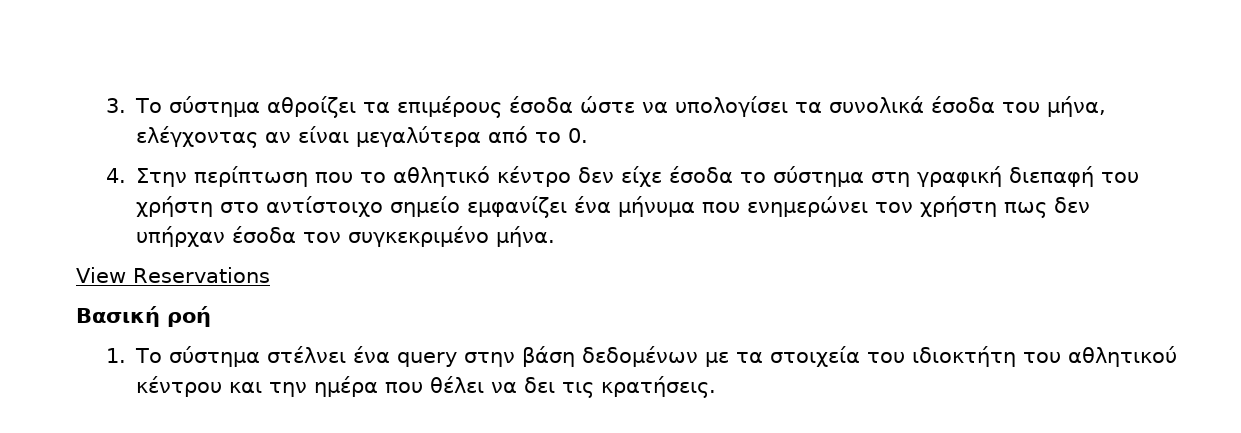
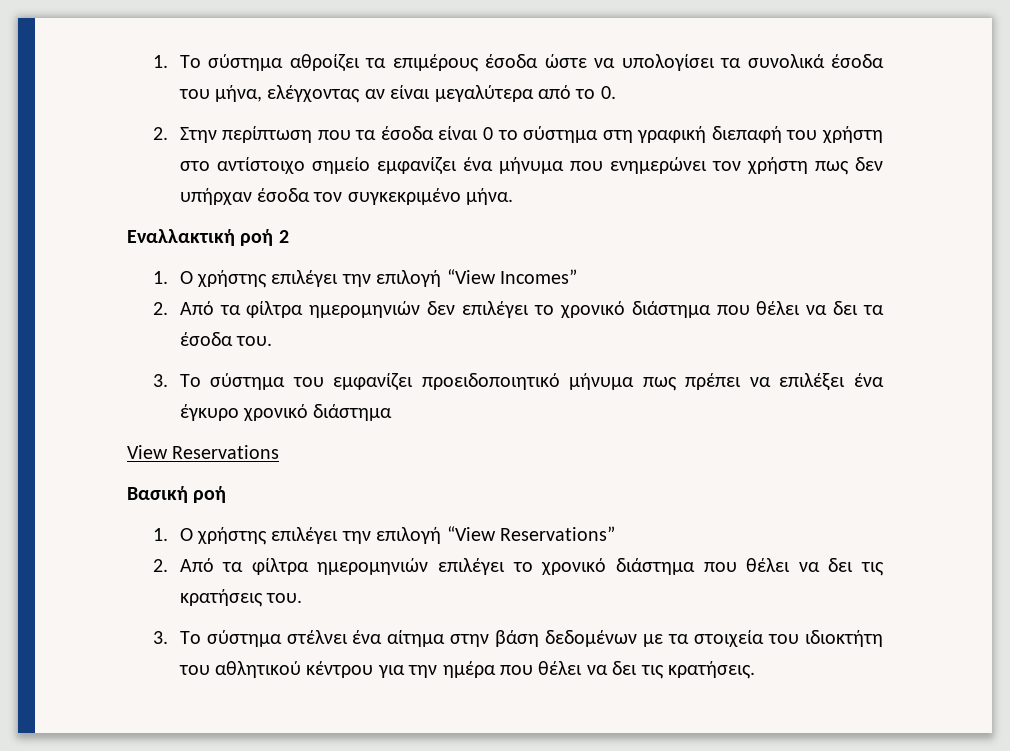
[105,98,126,113] 3. -> [153,55,169,68] 1.
[105,168,126,183] 4. -> [153,127,169,140] 2.
[360,166,734,187] το αθλητικό κέντρο δεν είχε έσοδα -> [355,126,494,140] τα έσοδα είναι 0
(556, 236) none -> [127,229,289,246] [153,269,578,288] [153,301,884,318] [179,332,273,346] [153,373,884,391] [179,404,393,421] // Εναλλακτική ροή 2 // 1. Ο χρήστης επιλέγει την επιλογή “View Incomes” // 2. Από τα φίλτρα ημερομηνιών δεν επιλέγει το χρονικό διάστημα που θέλει να δει τα έσοδα του. // 3. Το σύστημα του εμφανίζει προειδοποιητικό μήνυμα πως πρέπει να επιλέξει ένα έγκυρο χρονικό διάστημα
(126, 355) none -> [179,526,616,545] [153,558,885,576] [179,589,303,607] [153,631,169,644] Ο χρήστης επιλέγει την επιλογή “View Reservations” // 2. Από τα φίλτρα ημερομηνιών επιλέγει το χρονικό διάστημα που θέλει να δει τις κρατήσεις του. // 3.
[397,352,458,367] query -> [387,630,446,647] αίτημα
[229,382,263,393] και -> [377,665,405,678] για

